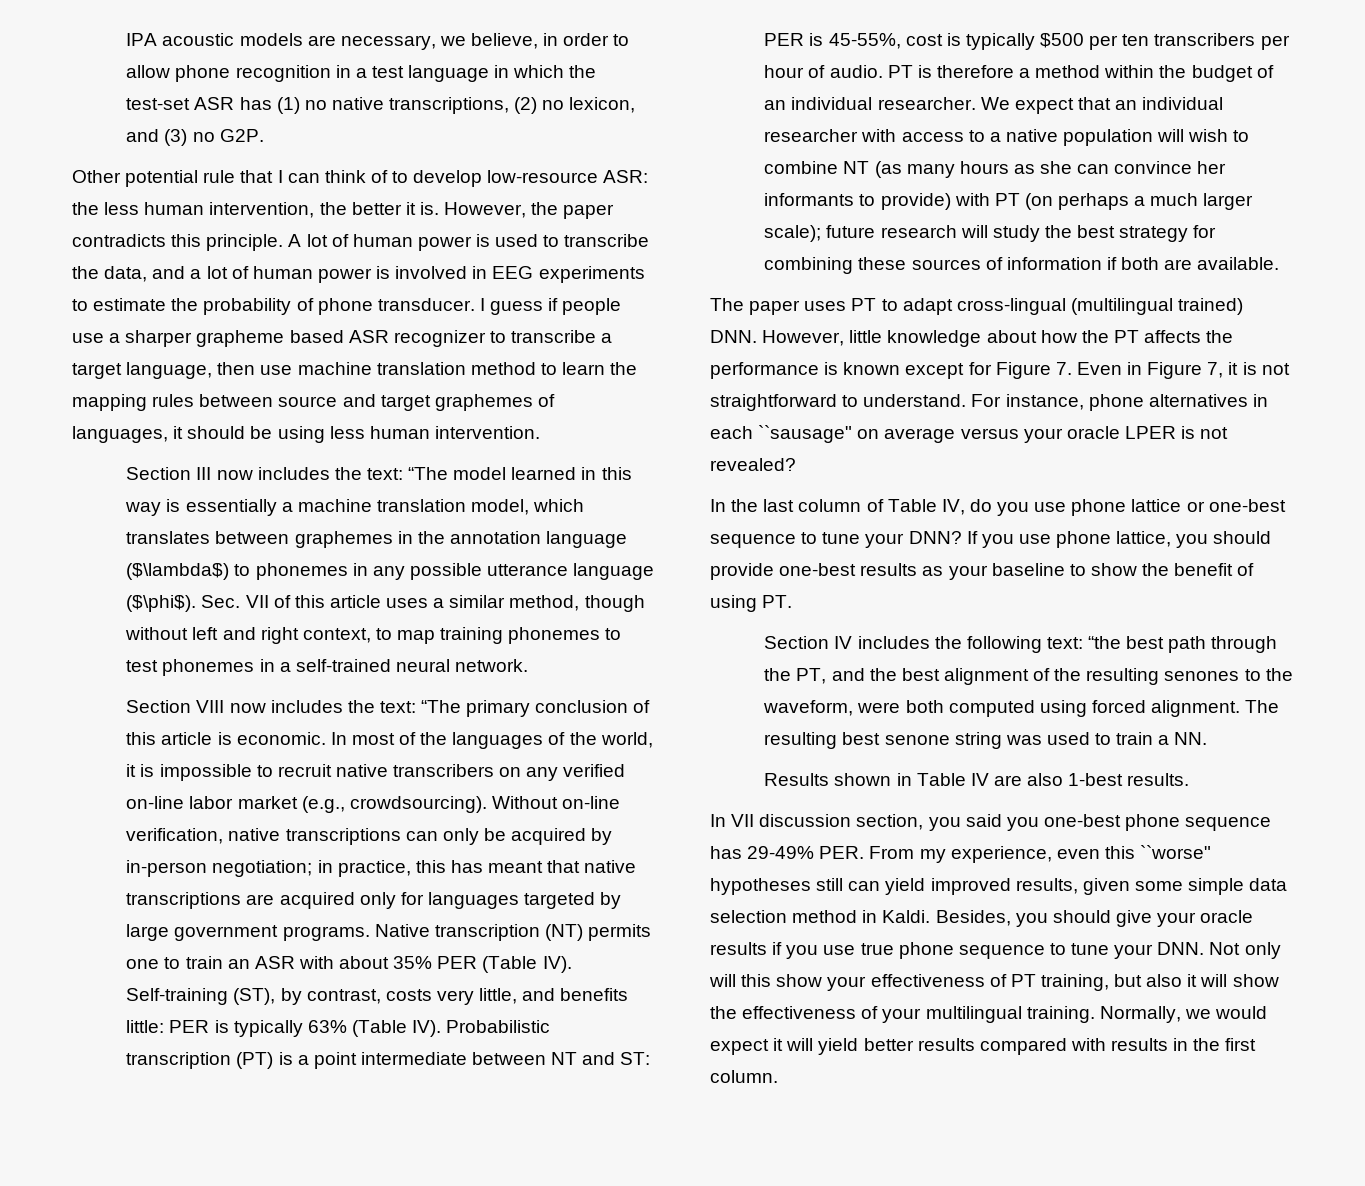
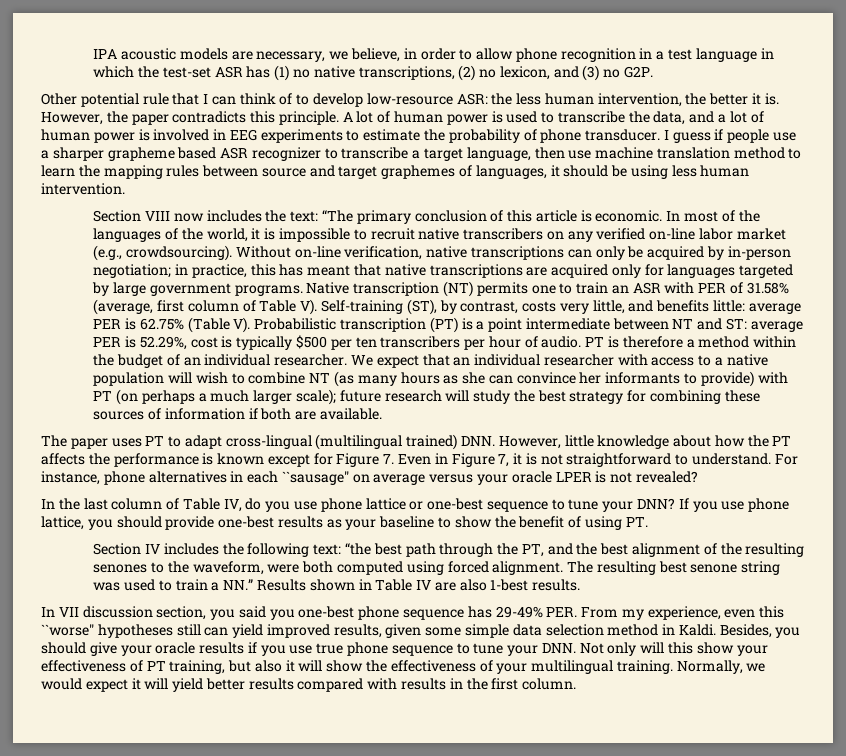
[126,467,632,480] [125,499,585,516] [126,531,628,548] [126,563,655,580] [126,595,645,612] [125,627,622,644] [126,659,529,676] // Section III now includes the text: “The model learned in this way is essentially a machine translation model, which translates between graphemes in the annotation language ($\lambda$) to phonemes in any possible utterance language ($\phi$). Sec. VII of this article uses a similar method, though without left and right context, to map training phonemes to test phonemes in a self-trained neural network. -> (125, 189) none
[339,956,572,973] about 35% PER (Table IV). -> [698,282,789,294] [93,299,318,315] PER of 31.58% (average, first column of Table V).
[169,1020,442,1037] PER is typically 63% (Table IV). -> [748,303,801,314] [93,317,251,333] average PER is 62.75% (Table V).
[764,33,901,49] PER is 45-55%, -> [750,321,803,332] [93,336,187,350] average PER is 52.29%,
[1174,732,1208,745] NN. // -> [223,579,254,590] NN.”

